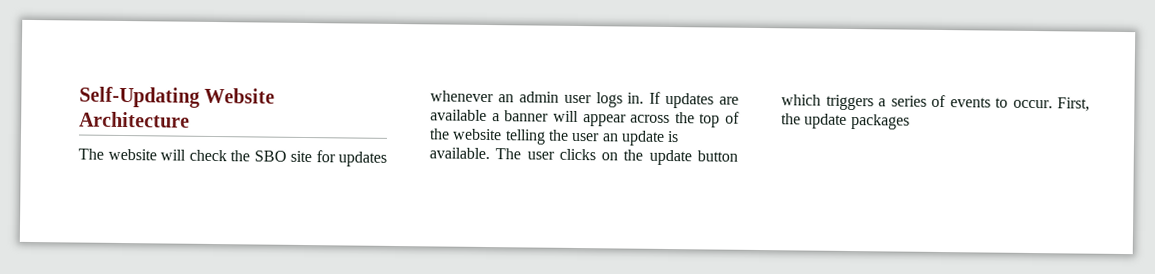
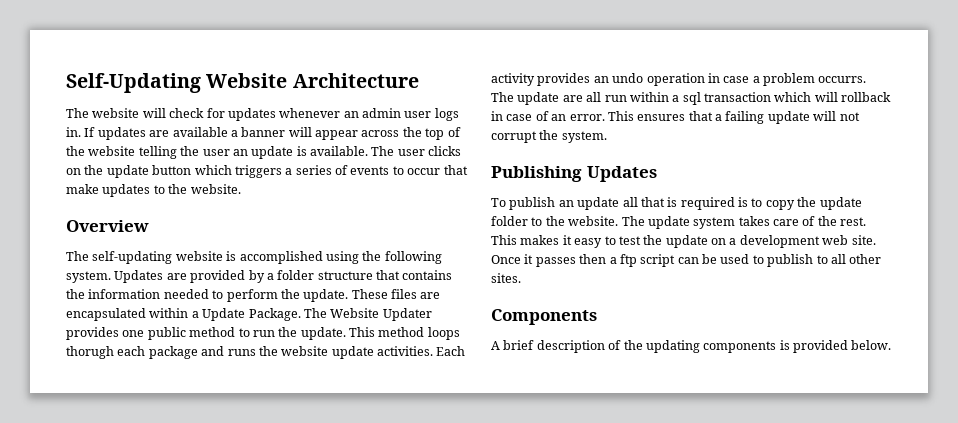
[230,150,312,163] the SBO site -> (205, 113) none
[1012,97,1090,112] [781,113,910,130] occur. First, the update packages -> [407,165,468,175] [66,184,241,197] [66,220,149,232] [66,251,442,264] [66,270,453,283] [66,289,441,302] [66,308,432,321] [66,327,460,340] [66,346,466,359] [491,73,867,86] [491,92,892,105] [491,111,860,124] [491,130,607,143] [491,166,657,182] [491,197,862,210] [491,216,867,229] [491,235,876,248] [491,254,882,267] [491,273,521,283] [491,309,597,325] [491,340,892,353] occur that make updates to the website. // Overview // The self-updating website is accomplished using the following system. Updates are provided by a folder structure that contains the information needed to perform the update. These files are encapsulated within a Update Package. The Website Updater provides one public method to run the update. This method loops thorugh each package and runs the website update activities. Each activity provides an undo operation in case a problem occurrs. The update are all run within a sql transaction which will rollback in case of an error. This ensures that a failing update will not corrupt the system. // Publishing Updates // To publish an update all that is required is to copy the update folder to the website. The update system takes care of the rest. This makes it easy to test the update on a development web site. Once it passes then a ftp script can be used to publish to all other sites. // Components // A brief description of the updating components is provided below.

